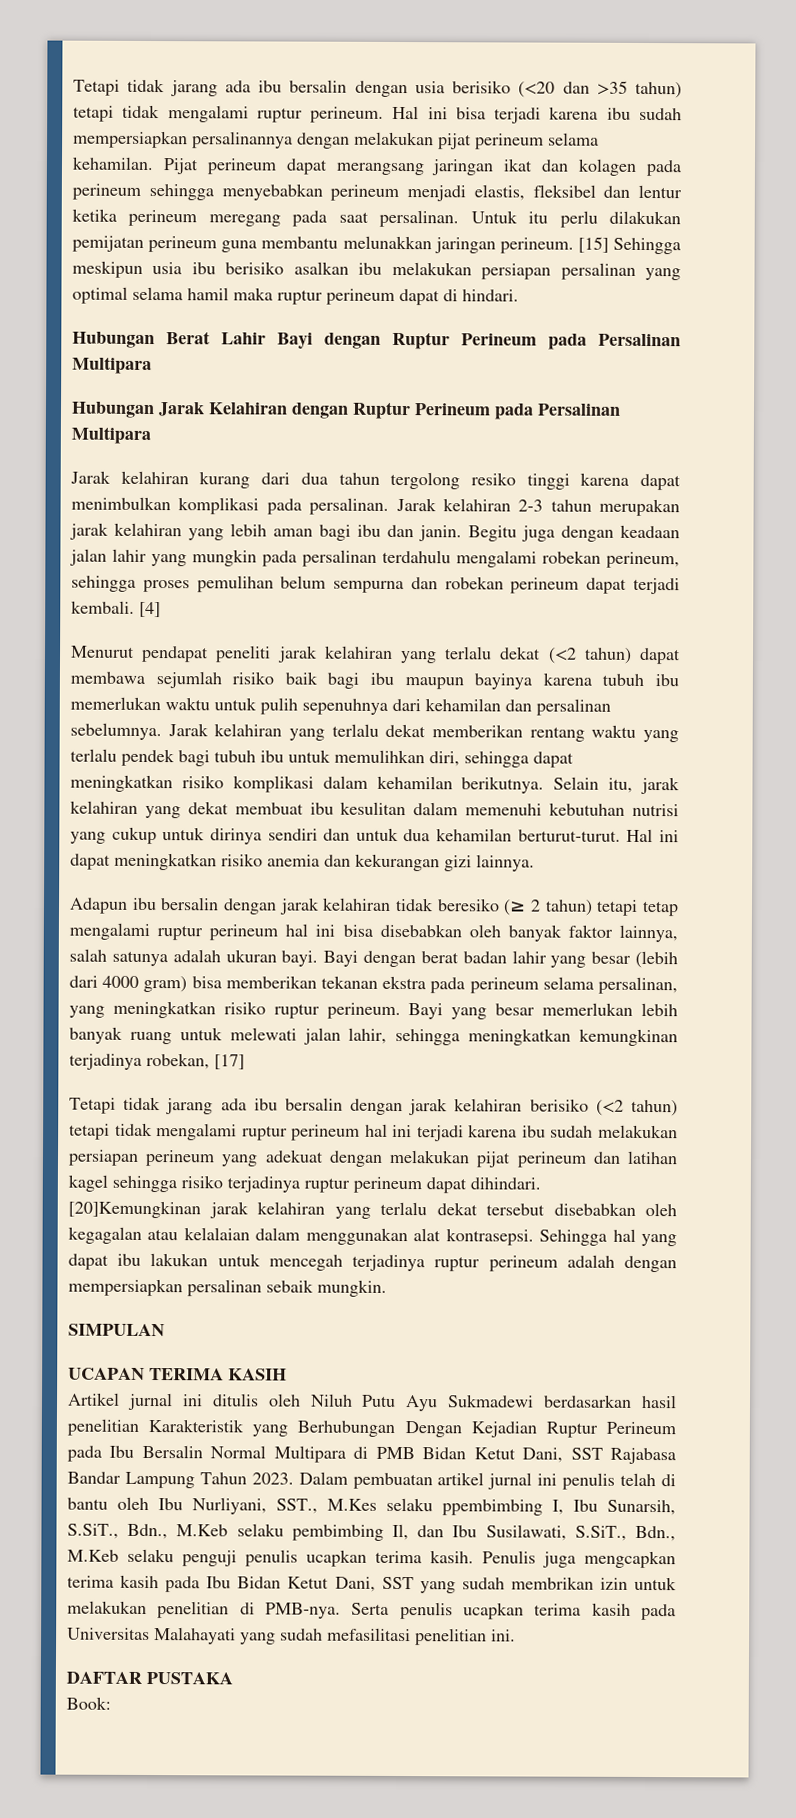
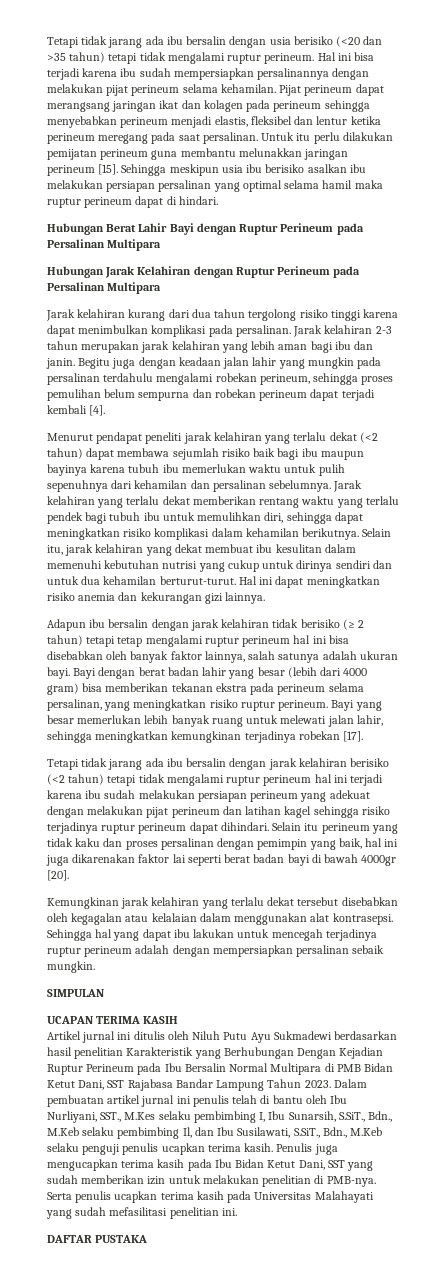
[499,236,609,254] perineum. [15] -> [47,164,119,176] perineum [15].
[470,472,516,486] resiko -> [299,309,328,318] risiko
[71,600,161,618] kembali. [4] -> [47,405,106,416] kembali [4].
[436,898,500,912] beresiko -> [300,619,340,628] berisiko
[146,1052,245,1070] robekan, [17] -> [298,731,364,742] robekan [17].
[68,1200,201,1219] [20]Kemungkinan -> [272,822,398,834] [47,838,399,850] [46,854,397,866] [47,870,69,881] [47,897,119,909] Selain itu perineum yang tidak kaku dan proses persalinan dengan pemimpin yang baik, hal ini juga dikarenakan faktor lai seperti berat badan bayi di bawah 4000gr [20]. // Kemungkinan
[442,1499,543,1516] ppembimbing -> [193,1111,256,1123] pembimbing
[584,1550,676,1569] mengcapkan -> [47,1159,118,1171] mengucapkan
[510,1576,594,1590] membrikan -> [81,1175,145,1184] memberikan
[66,1696,111,1710] // Book: -> (148, 1239) none

